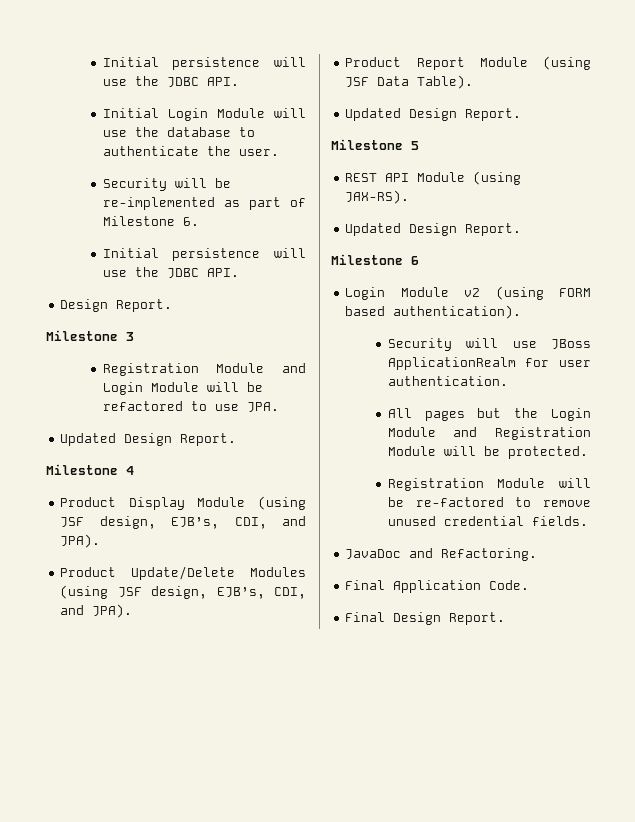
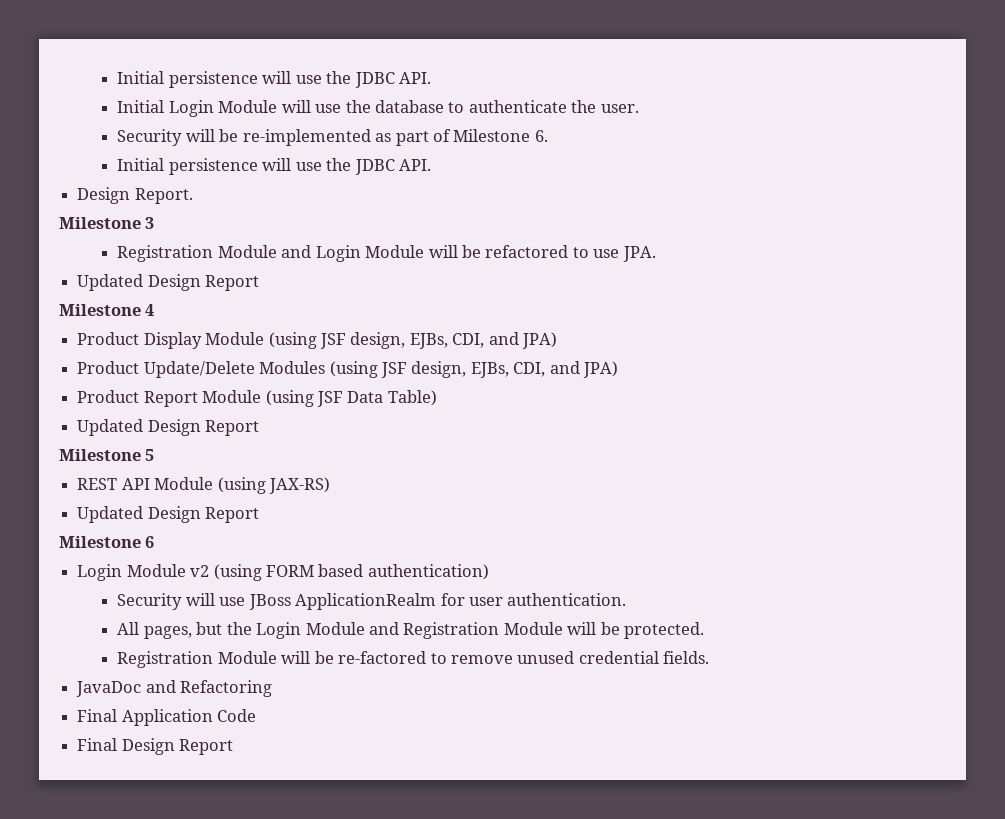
[180,433,237,446] Report. -> [205,275,260,291] Report
[171,516,306,529] [60,534,101,548] EJB’s, CDI, and JPA). -> [409,332,558,349] EJBs, CDI, and JPA)
[216,587,306,599] [60,604,133,618] EJB’s, CDI, and JPA). -> [470,361,619,378] EJBs, CDI, and JPA)
[417,75,474,89] [345,108,522,121] Table). // Updated Design Report. -> [387,390,437,406] [77,419,260,436] Table) // Updated Design Report
[345,190,410,204] [345,223,522,236] JAX-RS). // Updated Design Report. -> [268,477,330,494] [77,506,260,523] JAX-RS) // Updated Design Report
[393,305,522,319] authentication). -> [367,564,489,580] authentication)
[424,411,465,421] pages -> [143,626,192,639] pages,
[441,548,538,561] Refactoring. -> [180,680,273,697] Refactoring
[489,580,530,590] Code. -> [217,709,257,722] Code
[449,612,506,625] Report. -> [179,739,234,755] Report

